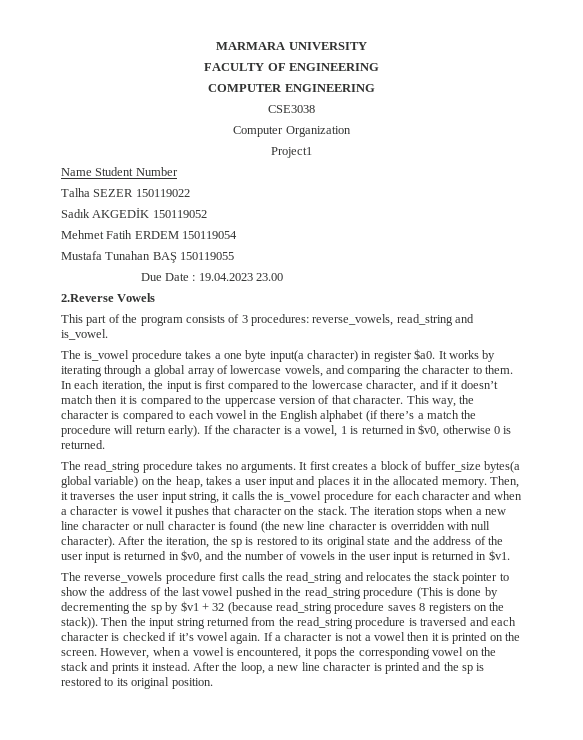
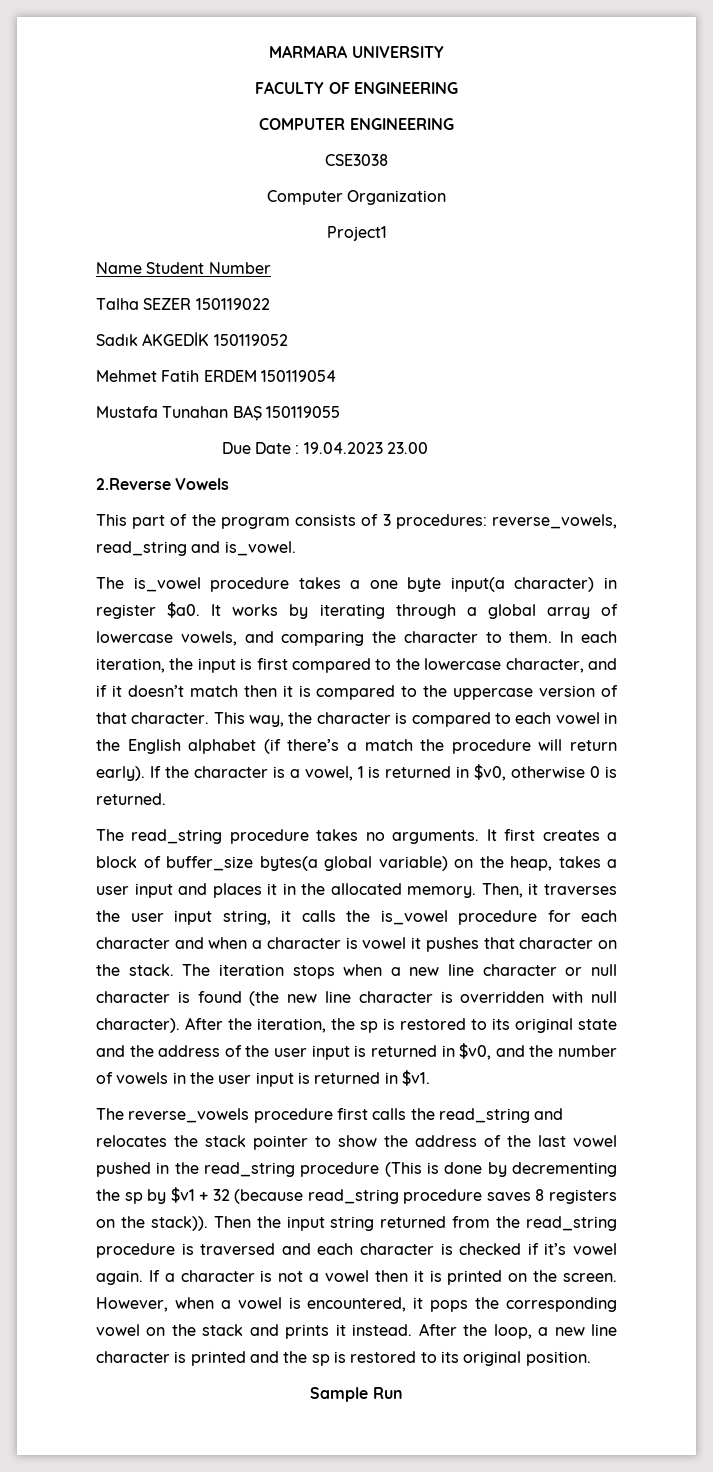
(213, 683) none -> [310,1387,403,1402] // Sample Run

